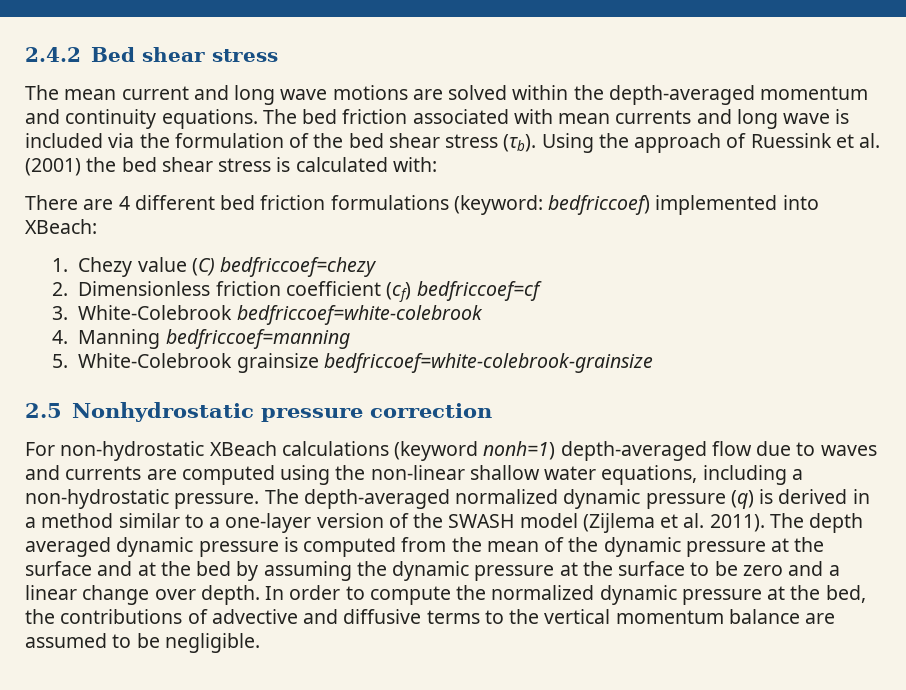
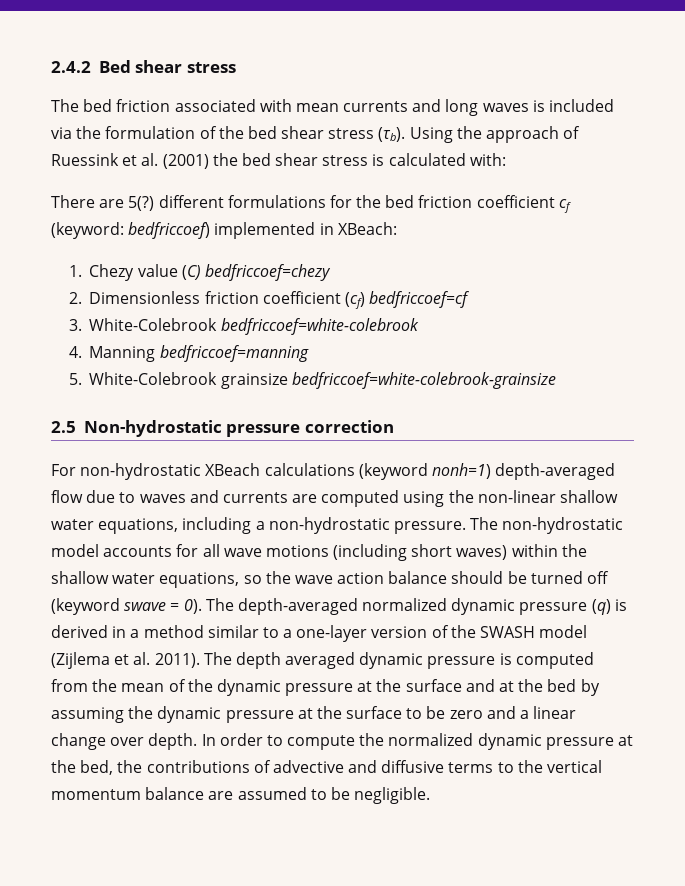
[64,85,869,105] [25,109,297,129] mean current and long wave motions are solved within the depth-averaged momentum and continuity equations. The -> (79, 105) none
[783,113,831,124] wave -> [482,103,529,112] waves
[118,195,449,210] 4 different bed friction formulations -> [128,195,571,213] 5(?) different formulations for the bed friction coefficient cf
[782,195,819,210] into -> [319,223,334,235] in
[71,402,254,422] Nonhydrostatic -> [83,420,222,437] Non-hydrostatic
(299, 496) none -> [502,517,624,534] [51,544,587,561] [51,571,610,588] [51,598,234,615] non-hydrostatic model accounts for all wave motions (including short waves) within the shallow water equations, so the wave action balance should be turned off (keyword swave = 0). The

